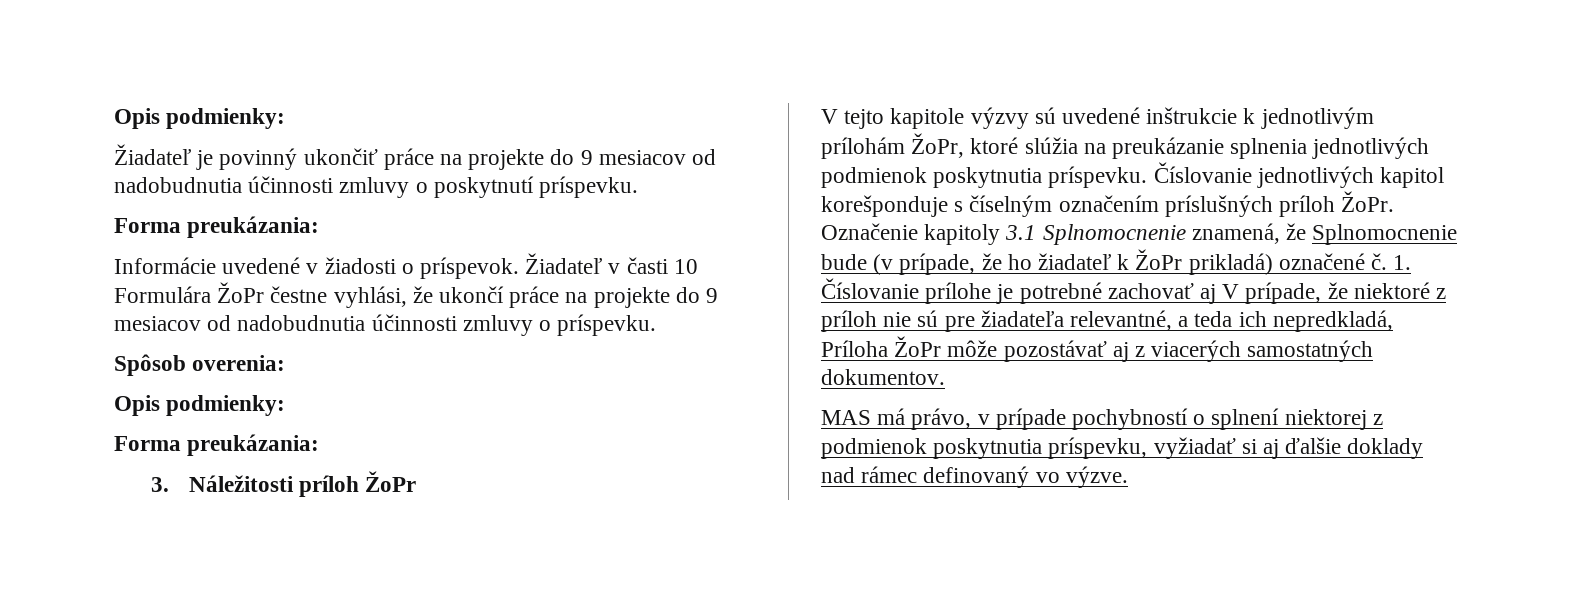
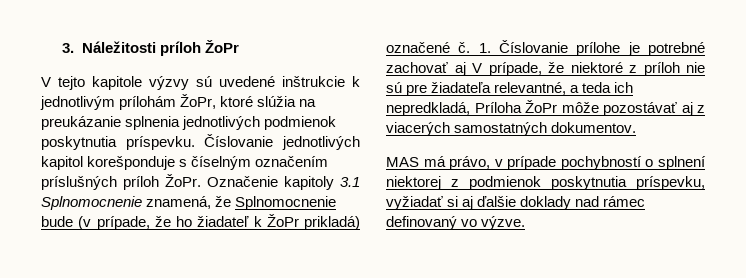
[114,108,286,129] [114,144,717,170] [114,176,639,198] [114,216,320,238] [114,253,698,279] [114,282,719,308] [114,314,657,336] [114,354,286,376] [114,395,286,416] [114,434,320,456] Opis podmienky: // Žiadateľ je povinný ukončiť práce na projekte do 9 mesiacov od nadobudnutia účinnosti zmluvy o poskytnutí príspevku. // Forma preukázania: // Informácie uvedené v žiadosti o príspevok. Žiadateľ v časti 10 Formulára ŽoPr čestne vyhlási, že ukončí práce na projekte do 9 mesiacov od nadobudnutia účinnosti zmluvy o príspevku. // Spôsob overenia: // Opis podmienky: // Forma preukázania: // -> (61, 48) none

